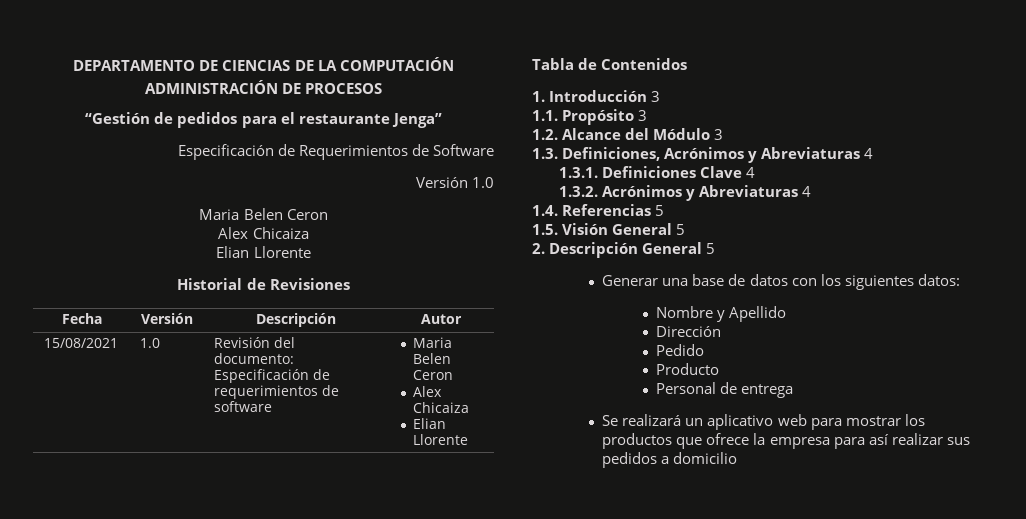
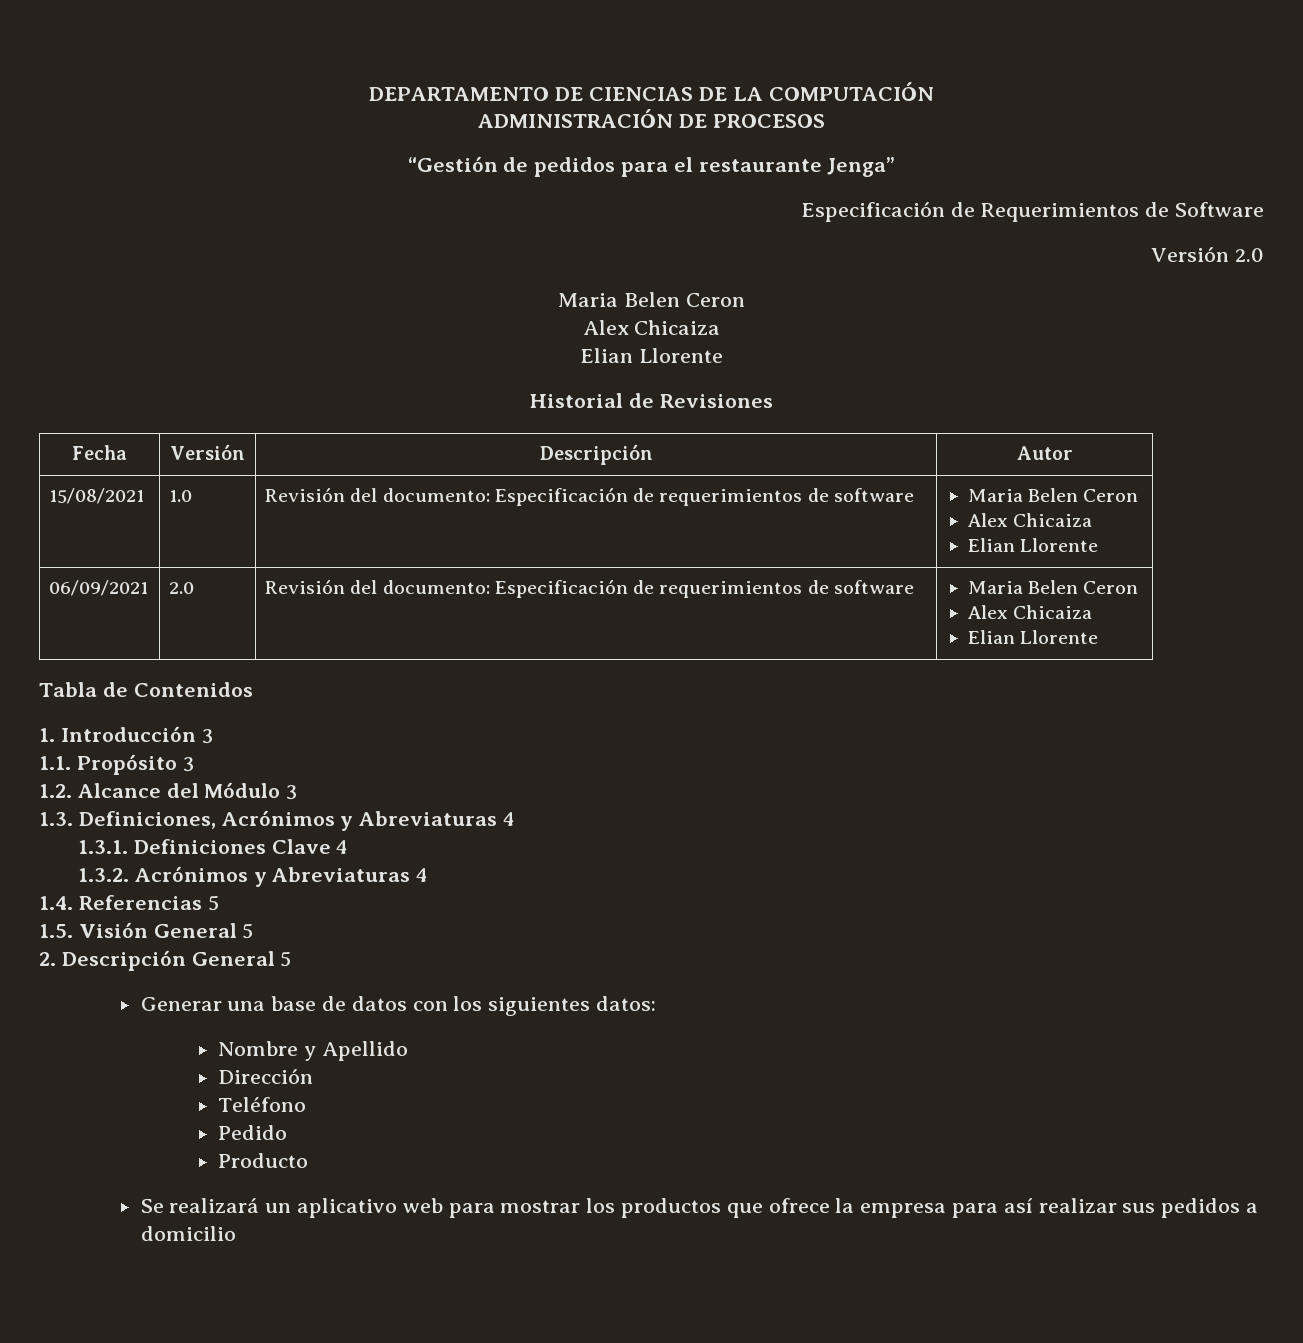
[472,177,494,188] 1.0 -> [1235,248,1264,262] 2.0
(469, 439) none -> [49,580,149,596] [169,582,195,594] [265,579,914,598] [967,580,1139,594] [967,605,1092,619] [967,630,1098,644] // 06/09/2021 | 2.0 | Revisión del documento: Especificación de requerimientos de software | Maria Belen Ceron // Alex Chicaiza // Elian Llorente
(722, 331) none -> [218,1097,307,1112] // Teléfono
[656,382,794,398] // Personal de entrega -> (309, 1160) none

